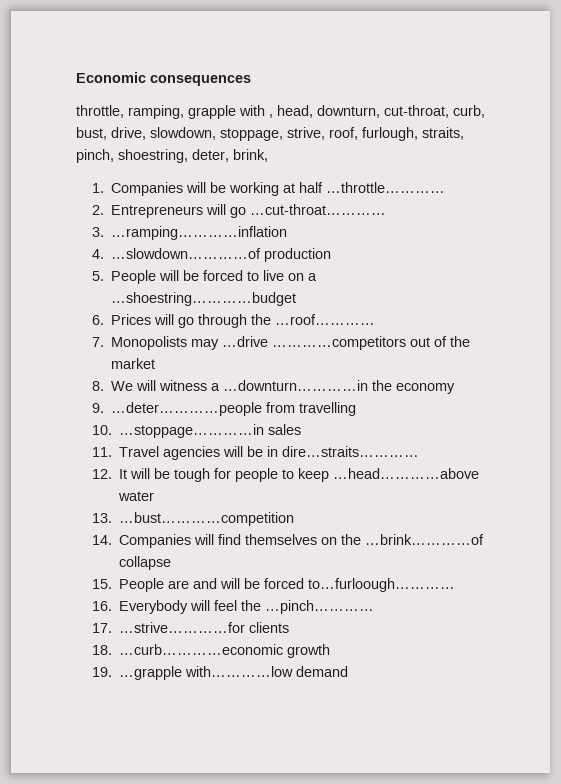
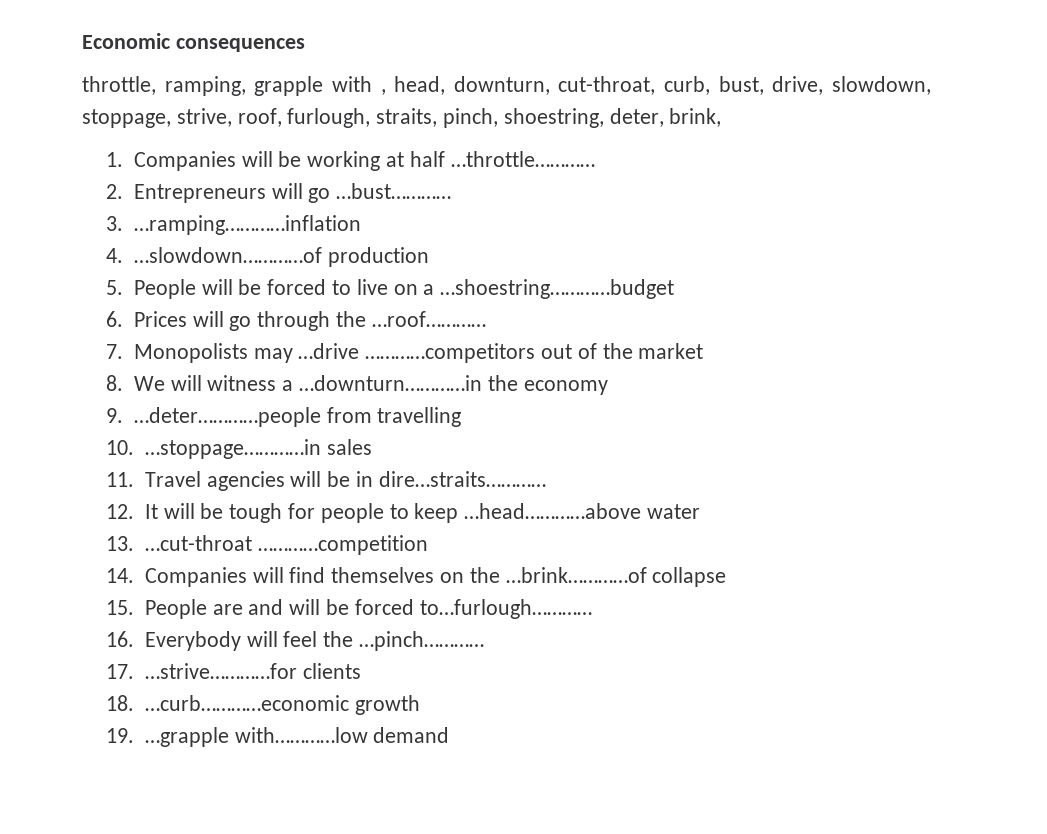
[250,204,387,215] …cut-throat………… -> [336,183,452,199] …bust…………
[119,512,295,526] …bust…………competition -> [144,535,428,555] …cut-throat …………competition
[308,578,456,592] to…furloough………… -> [419,599,592,619] to…furlough…………

